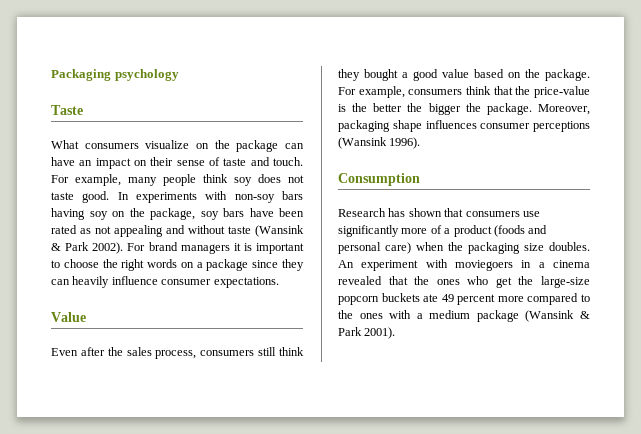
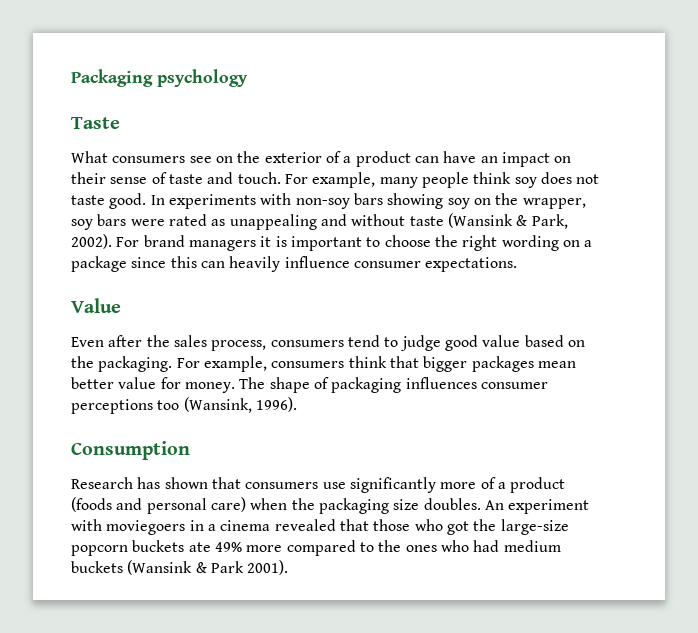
[145,140,279,152] visualize on the package -> [189,151,411,167] see on the exterior of a product
[51,208,85,220] having -> [387,193,444,209] showing
[150,208,195,220] package, -> [522,198,586,209] wrapper,
[249,208,304,217] [51,225,163,237] have been rated as not appealing -> [130,214,317,230] were rated as unappealing
[65,242,90,251] Park -> [531,214,568,229] Park,
[147,259,178,268] words -> [501,235,559,251] wording
[282,259,304,271] they -> [170,256,197,268] this
[258,347,304,356] [338,69,408,81] still think they bought a -> [347,335,441,351] tend to judge
[545,69,590,81] package. -> [98,356,173,372] packaging.
[515,86,590,98] [338,103,590,115] [338,120,422,132] the price-value is the better the bigger the package. Moreover, packaging shape -> [423,356,576,372] [71,377,402,393] bigger packages mean better value for money. The shape of packaging
[338,137,387,149] (Wansink -> [157,397,252,413] too (Wansink,
[414,276,512,288] the ones who get -> [373,519,469,535] those who got
[441,294,496,305] 49 percent -> [214,542,242,552] 49%
[389,310,519,322] with a medium package -> [440,540,561,552] [71,561,123,573] who had medium buckets

